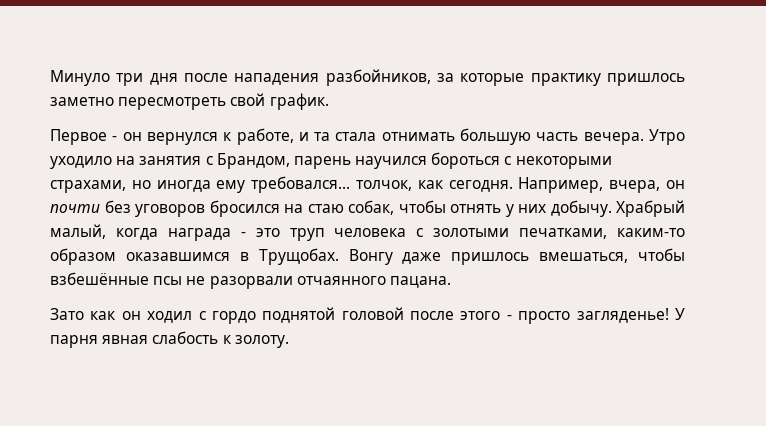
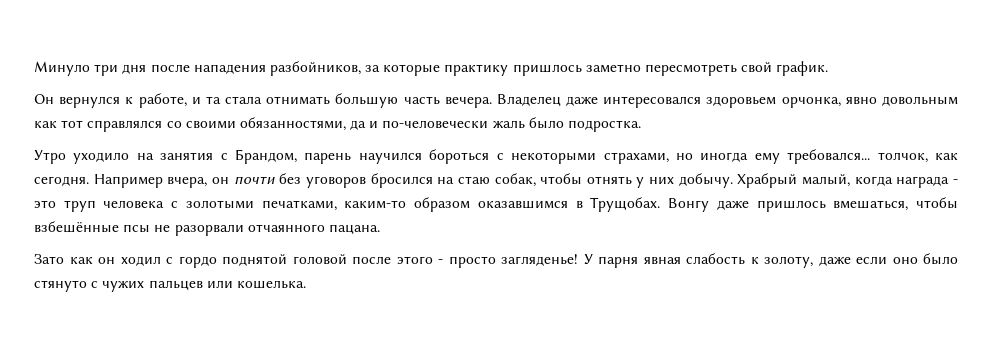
[50,129,142,145] Первое - он -> [34,94,54,104] Он
(644, 138) none -> [496,94,958,108] [34,117,642,132] Владелец даже интересовался здоровьем орчонка, явно довольным как тот справлялся со своими обязанностями, да и по-человечески жаль было подростка. //
[518,177,604,193] Например, -> [93,174,163,188] Например
[234,335,289,348] золоту. -> [764,253,958,268] [34,280,306,292] золоту, даже если оно было стянуто с чужих пальцев или кошелька.

